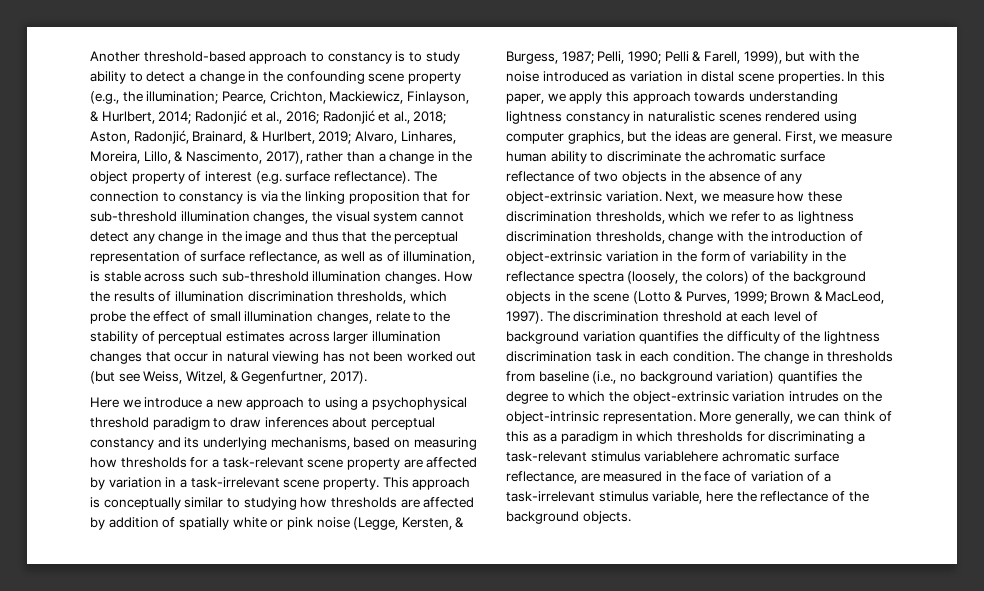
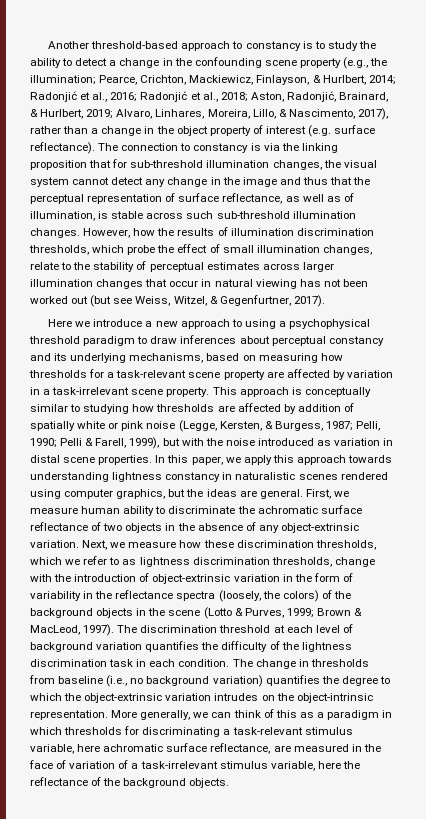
(460, 57) none -> [358,41,376,49] the
[443,271,473,282] How -> [83,228,156,238] However, how
[644,451,719,462] variablehere -> [30,744,101,754] variable, here

